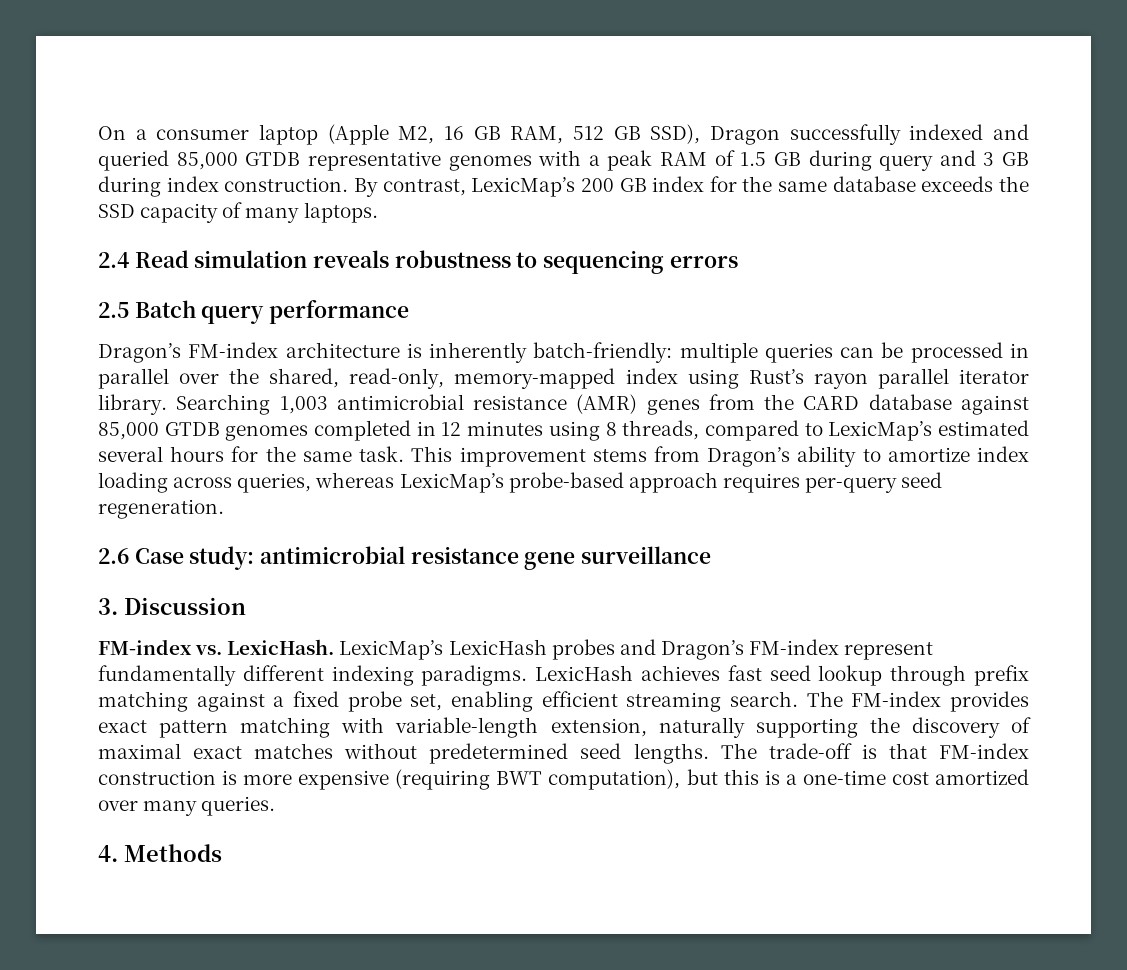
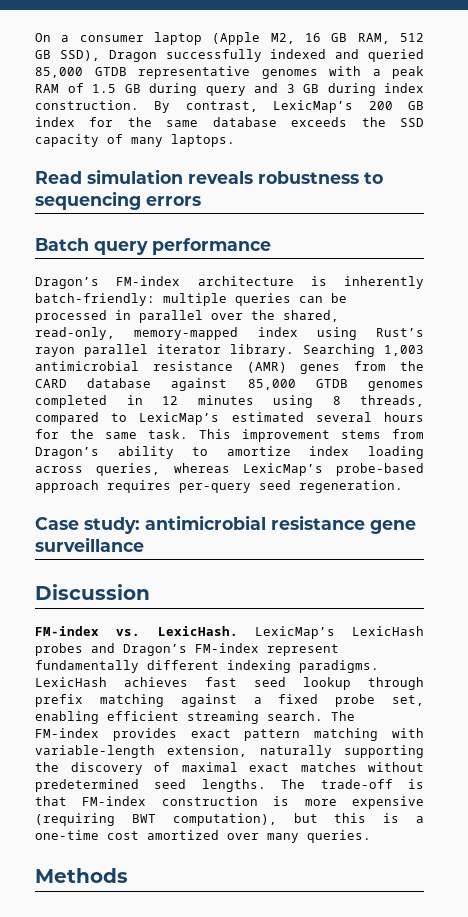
[98,252,129,268] 2.4 -> (235, 140) none
[98,302,129,318] 2.5 -> (201, 201) none
[98,548,129,564] 2.6 -> (403, 486) none
[98,598,118,615] 3. -> (144, 544) none
[98,845,118,862] 4. -> (371, 836) none

